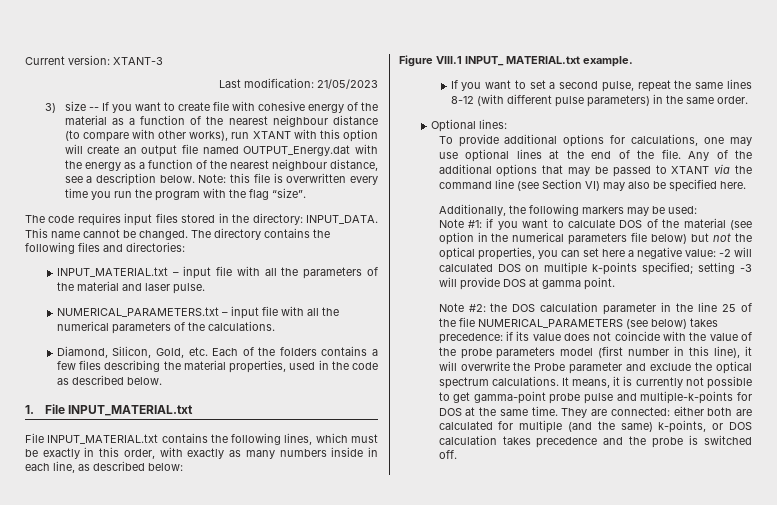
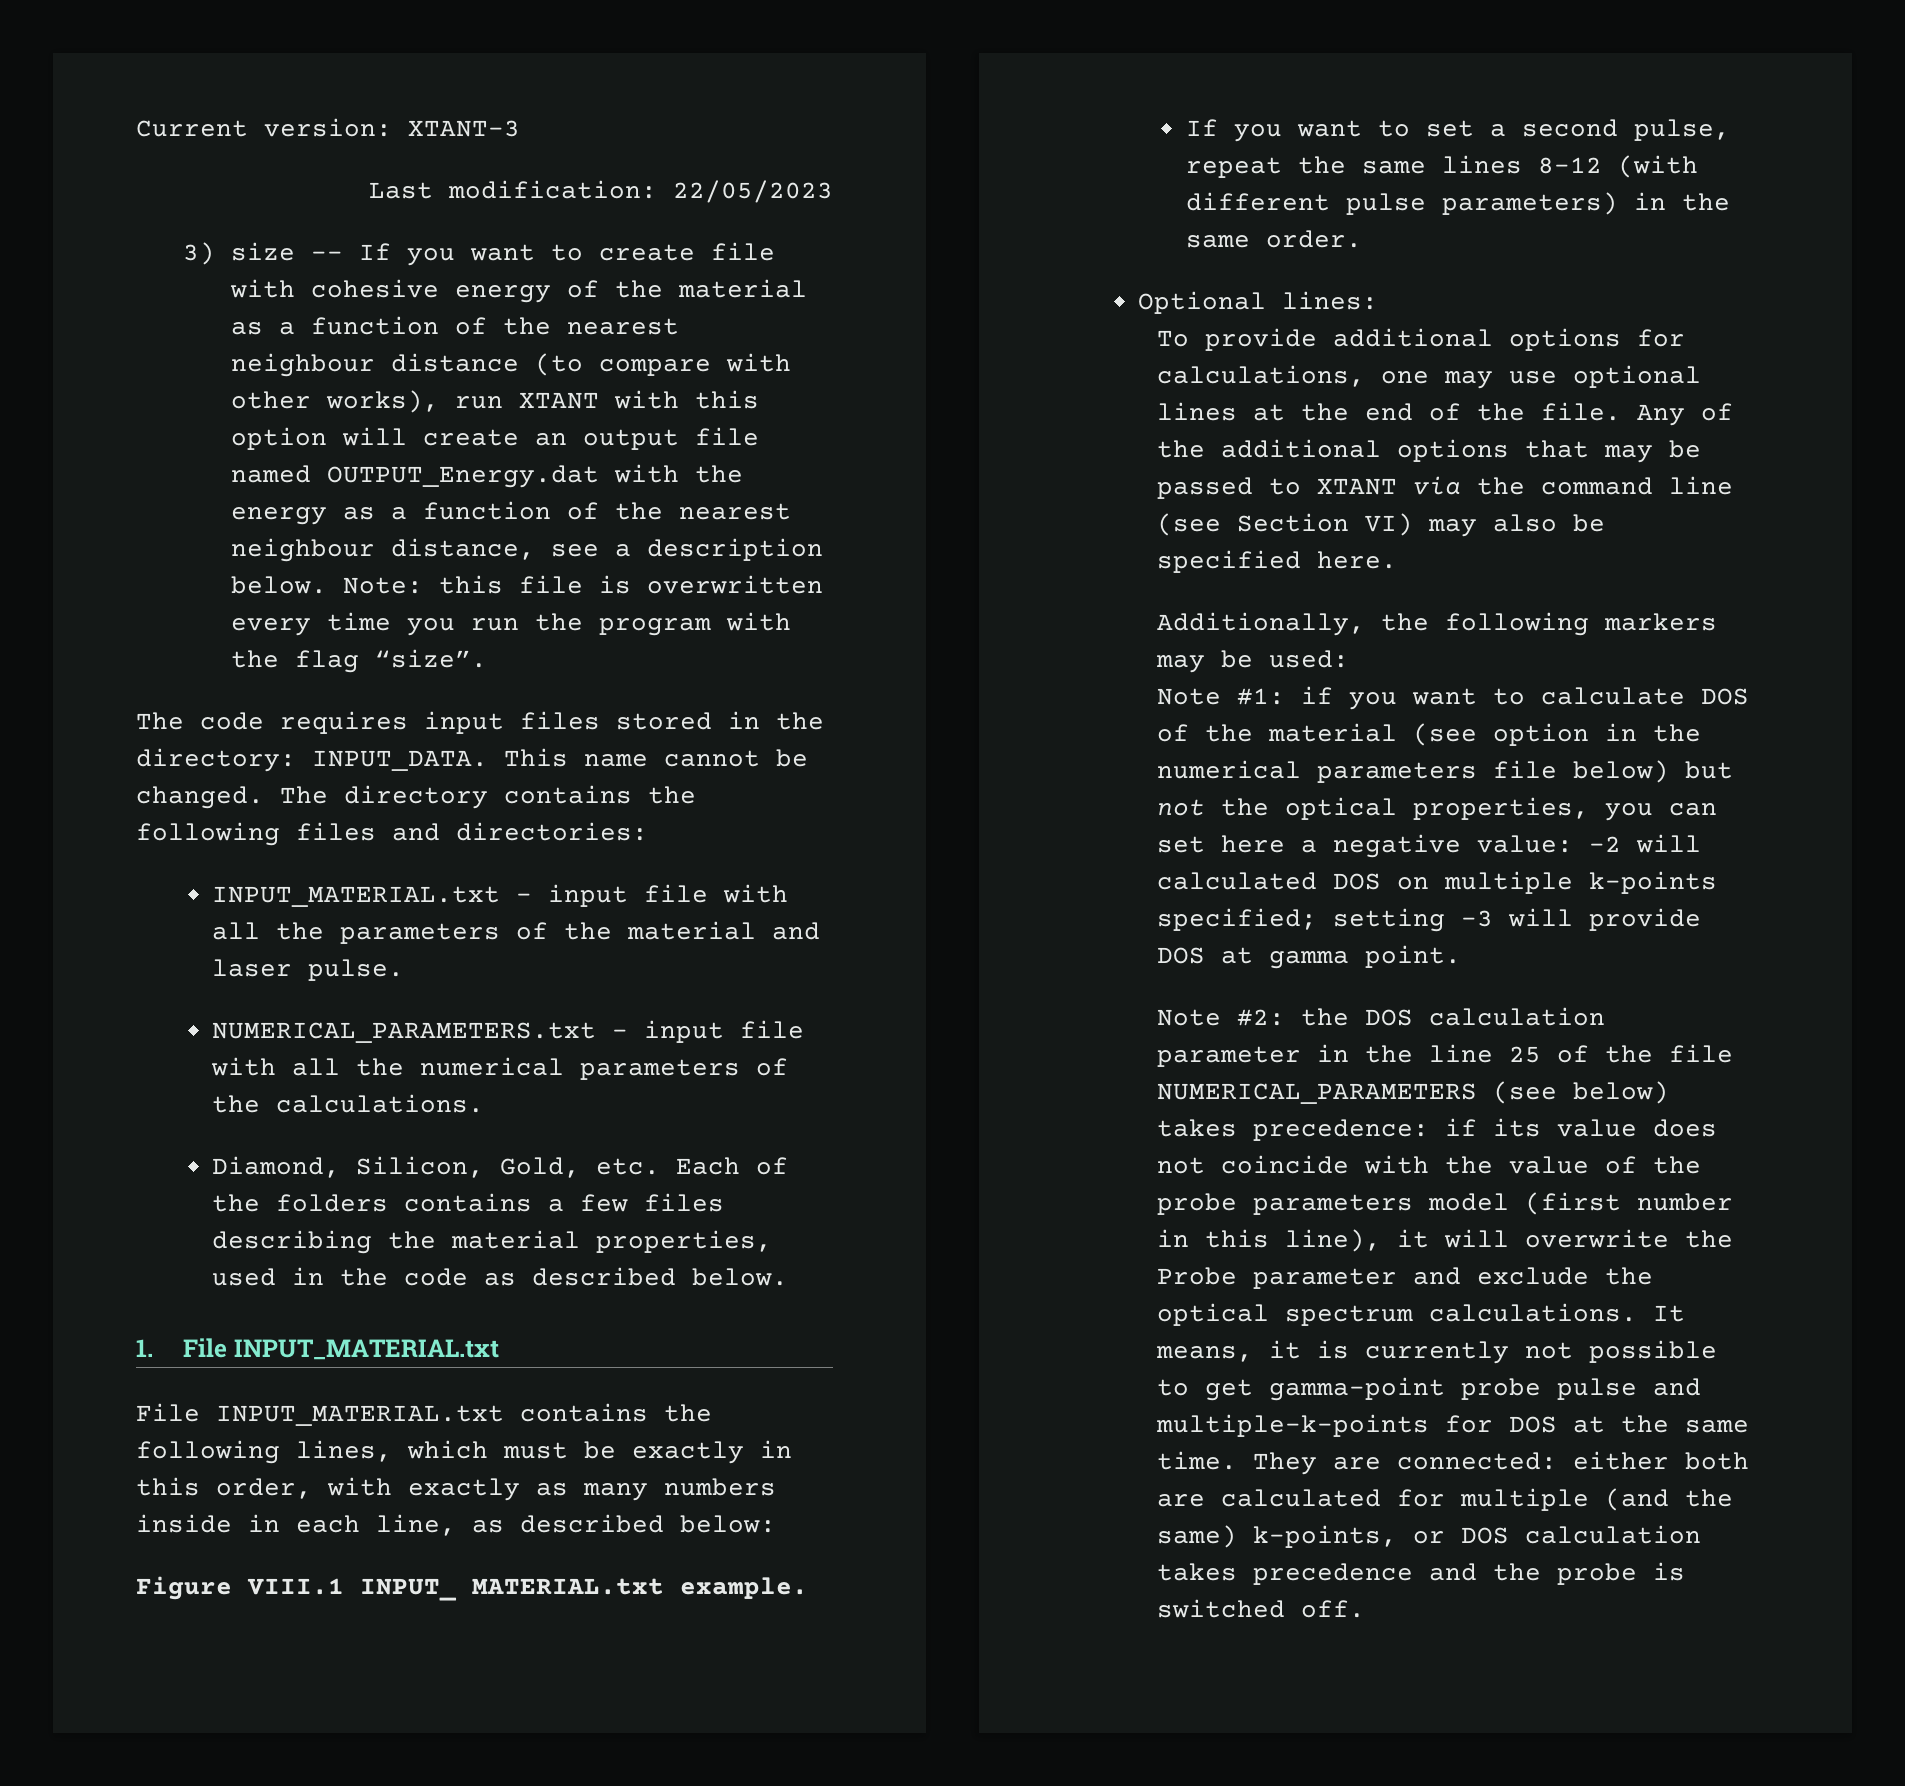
[317,79,378,89] 21/05/2023 -> [673,180,833,203] 22/05/2023

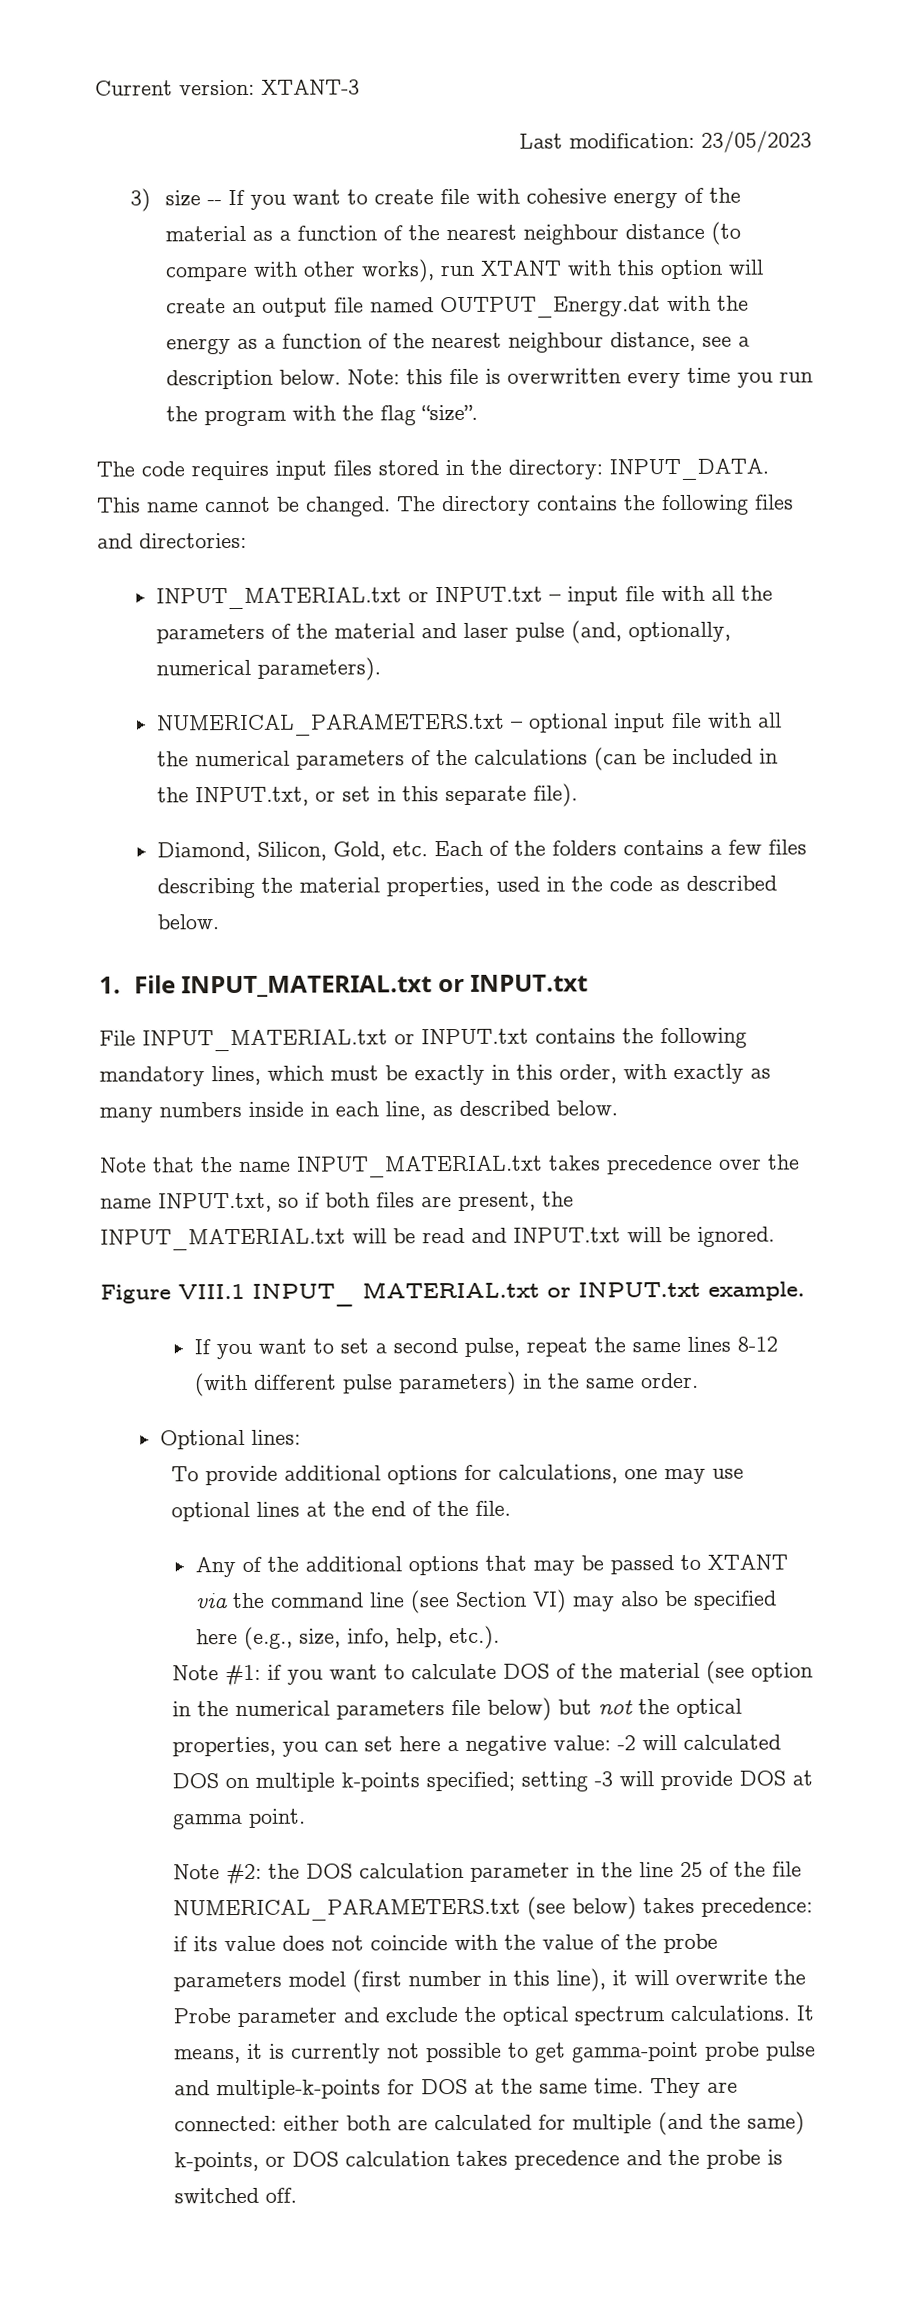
[673,180,833,203] 22/05/2023 -> [701,130,812,153] 23/05/2023
(501, 896) none -> [407,586,543,603] or INPUT.txt
[308,959,405,981] pulse. -> [514,620,731,644] [155,657,381,681] pulse (and, optionally, numerical parameters).
(629, 1033) none -> [528,713,608,733] optional
[276,1094,485,1113] calculations. -> [473,747,778,771] [156,783,578,807] calculations (can be included in the INPUT.txt, or set in this separate file).
[136,1403,712,1426] [136,1440,280,1464] // File INPUT_MATERIAL.txt contains the following -> [437,974,589,993] [99,1027,747,1052] [99,1066,205,1087] or INPUT.txt // File INPUT_MATERIAL.txt or INPUT.txt contains the following mandatory
[680,1515,776,1533] below: -> [556,1100,618,1116] [100,1154,800,1178] [100,1191,574,1213] [100,1226,775,1251] below. // Note that the name INPUT_MATERIAL.txt takes precedence over the name INPUT.txt, so if both files are present, the INPUT_MATERIAL.txt will be read and INPUT.txt will be ignored.
(664, 1586) none -> [547,1281,701,1298] or INPUT.txt
(1621, 411) none -> (511, 1508) //
[1316,551,1397,569] [1156,612,1717,636] [1155,650,1349,673] here. // Additionally, the following markers may be used: -> [195,1625,500,1650] here (e.g., size, info, help, etc.).
[1156,1083,1477,1104] NUMERICAL_PARAMETERS -> [172,1898,521,1922] NUMERICAL_PARAMETERS.txt

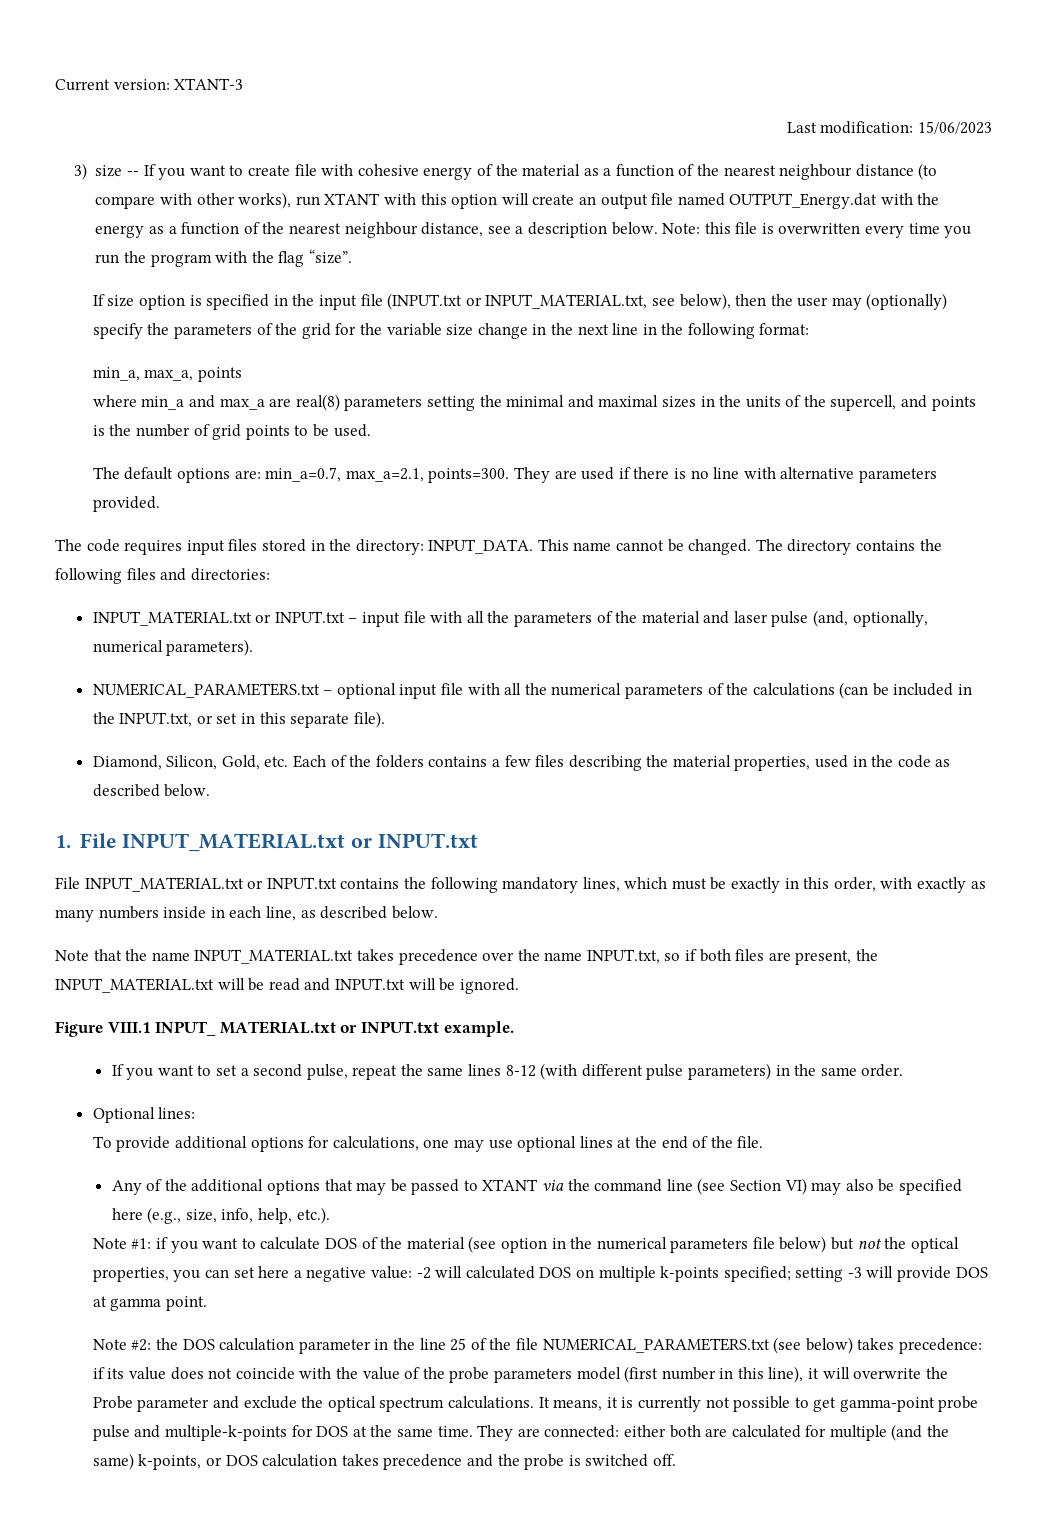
[701,130,812,153] 23/05/2023 -> [918,121,992,134] 15/06/2023
(478, 413) none -> [92,293,948,310] [92,323,810,339] [92,367,243,382] [92,394,976,411] [92,424,371,440] [92,467,937,483] [92,496,160,512] // If size option is specified in the input file (INPUT.txt or INPUT_MATERIAL.txt, see below), then the user may (optionally) specify the parameters of the grid for the variable size change in the next line in the following format: // min_a, max_a, points // where min_a and max_a are real(8) parameters setting the minimal and maximal sizes in the units of the supercell, and points is the number of grid points to be used. // The default options are: min_a=0.7, max_a=2.1, points=300. They are used if there is no line with alternative parameters provided.

